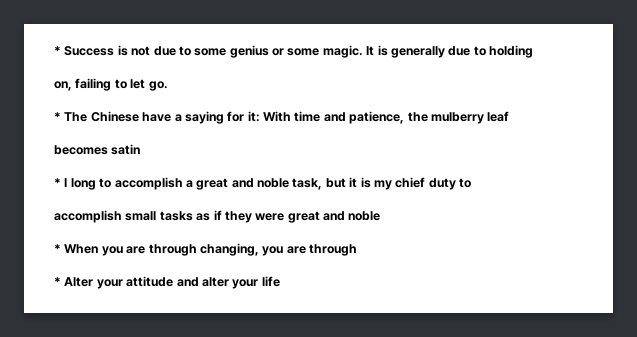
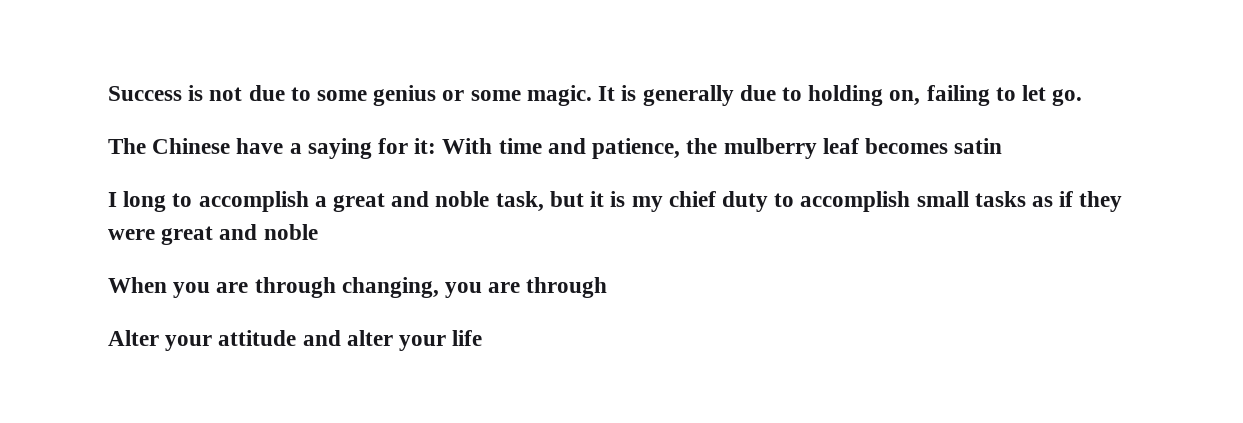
[54,46,61,55] * -> (108, 93) none
(533, 51) // -> (884, 95) none
[54,112,61,121] * -> (1083, 97) none
(510, 116) // -> (859, 146) none
[54,178,61,187] * -> (1003, 146) none
(471, 183) // -> (795, 200) none
[54,244,61,253] * -> (318, 232) none
[54,277,61,286] * -> (608, 287) none

